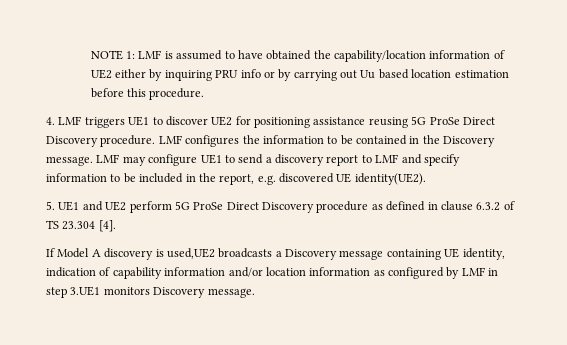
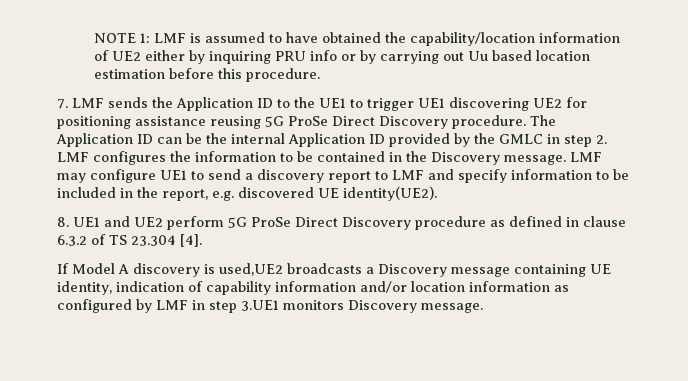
[46,116,208,128] 4. LMF triggers UE1 to discover -> [57,97,529,111] 7. LMF sends the Application ID to the UE1 to trigger UE1 discovering
(156, 141) none -> [530,115,556,126] [56,133,607,147] The Application ID can be the internal Application ID provided by the GMLC in step 2.
[46,201,55,210] 5. -> [57,217,69,227] 8.

